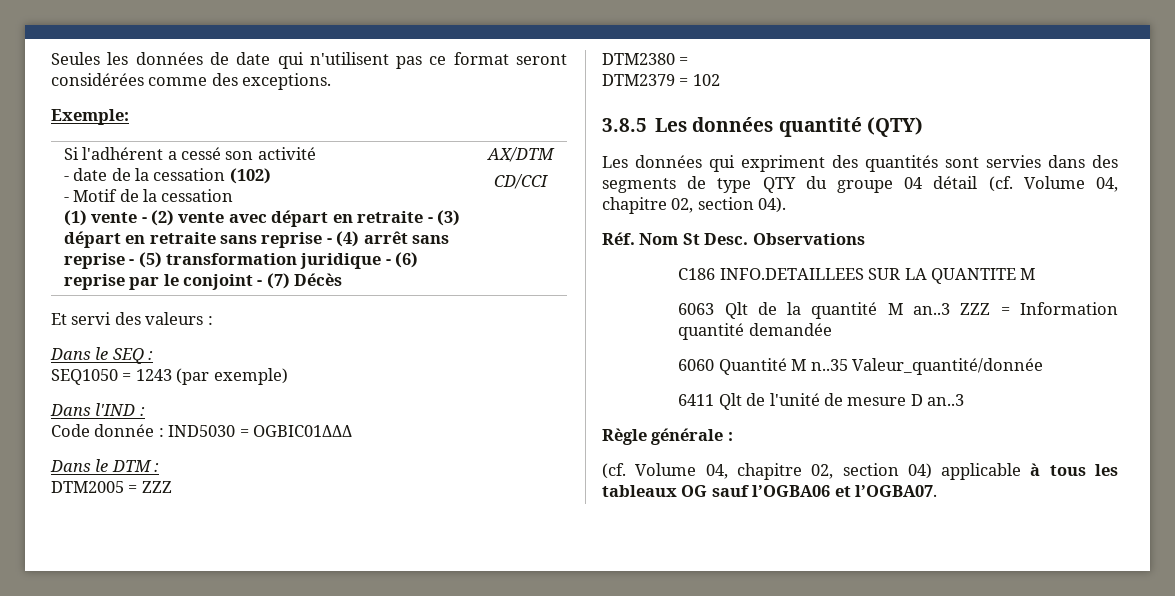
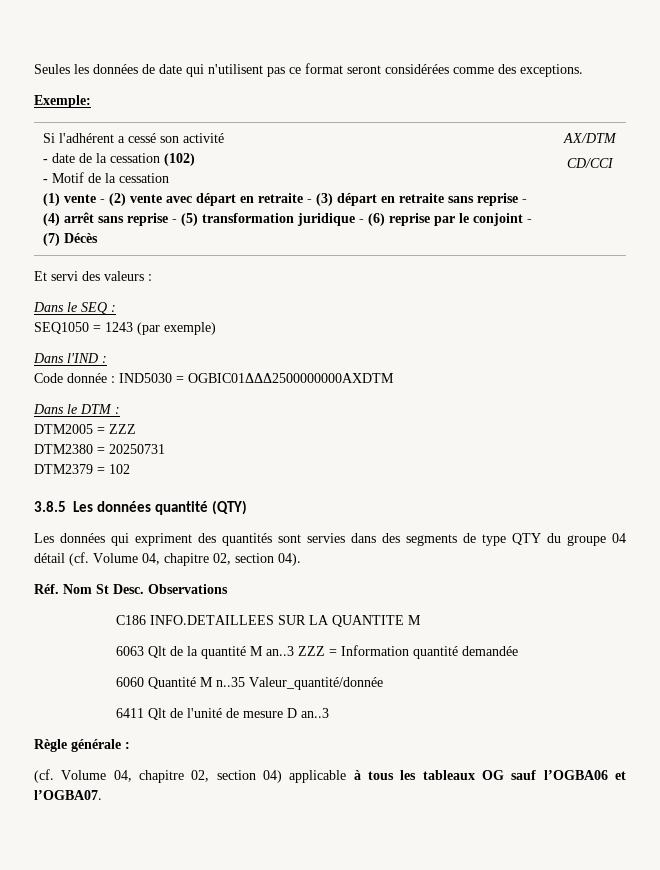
[253,425,353,437] OGBIC01ΔΔΔ -> [188,373,394,383] OGBIC01ΔΔΔ2500000000AXDTM
(689, 61) none -> [109,444,165,454] 20250731

